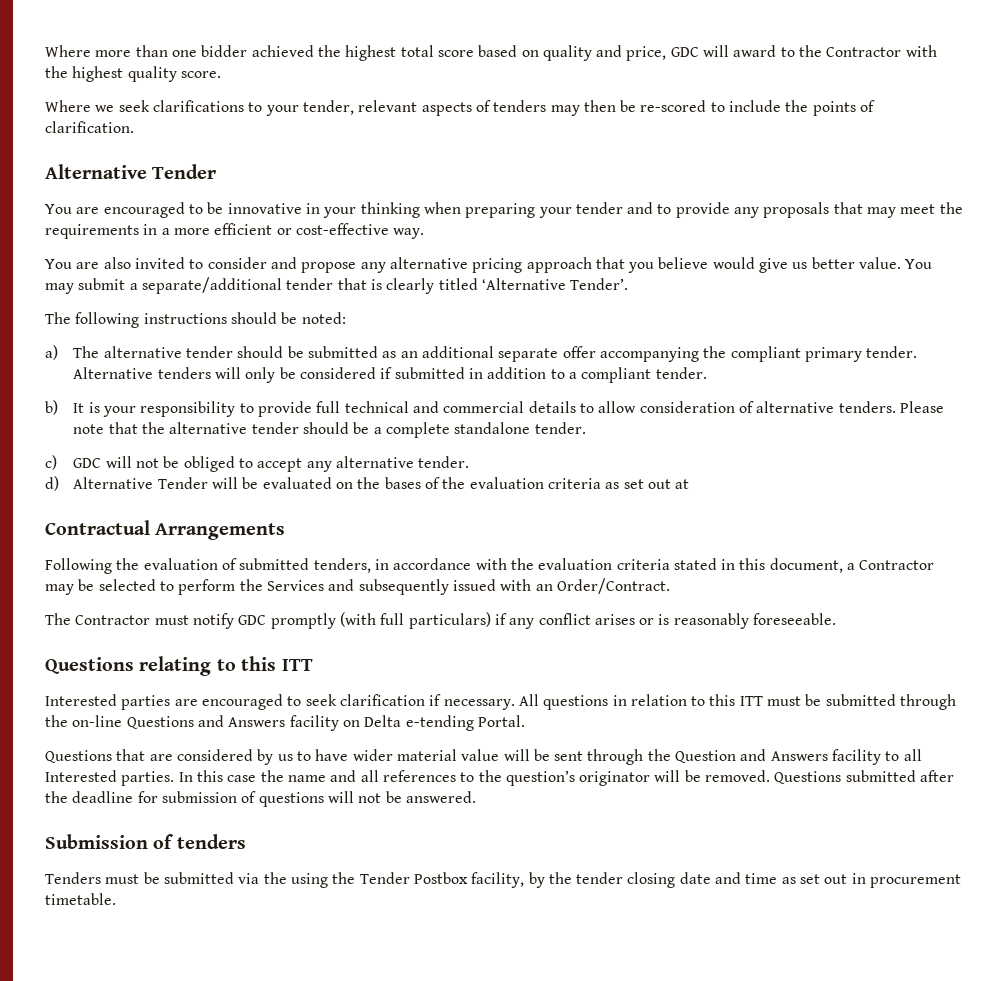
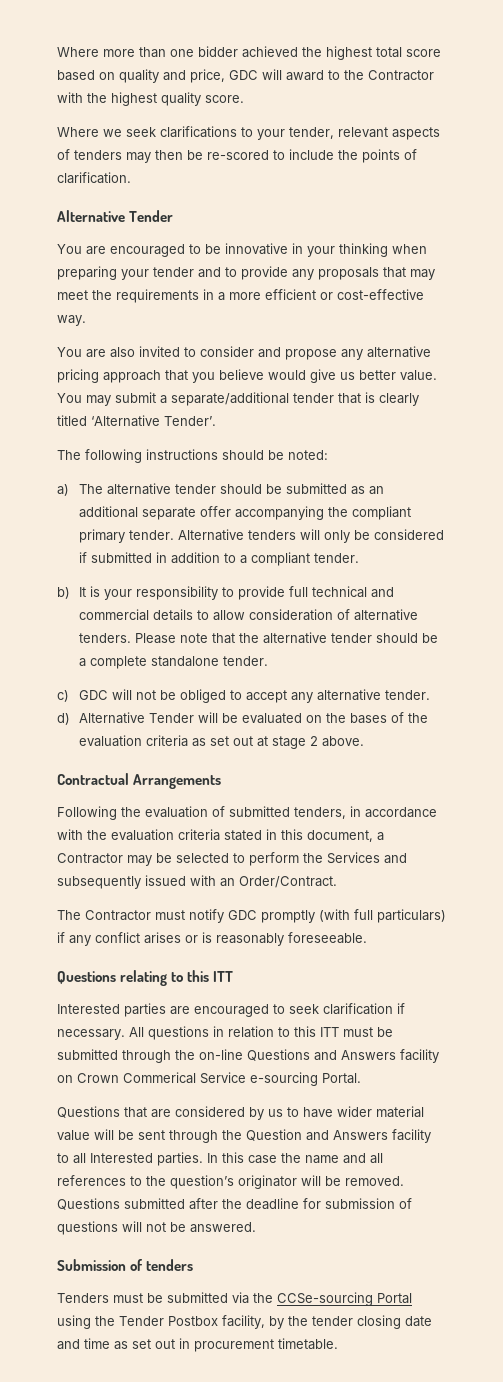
(690, 484) none -> [271,736,364,749] stage 2 above.
[364,715,474,731] Delta e-tending -> [77,1072,318,1086] Crown Commerical Service e-sourcing
(287, 878) none -> [277,1292,412,1306] CCSe-sourcing Portal

